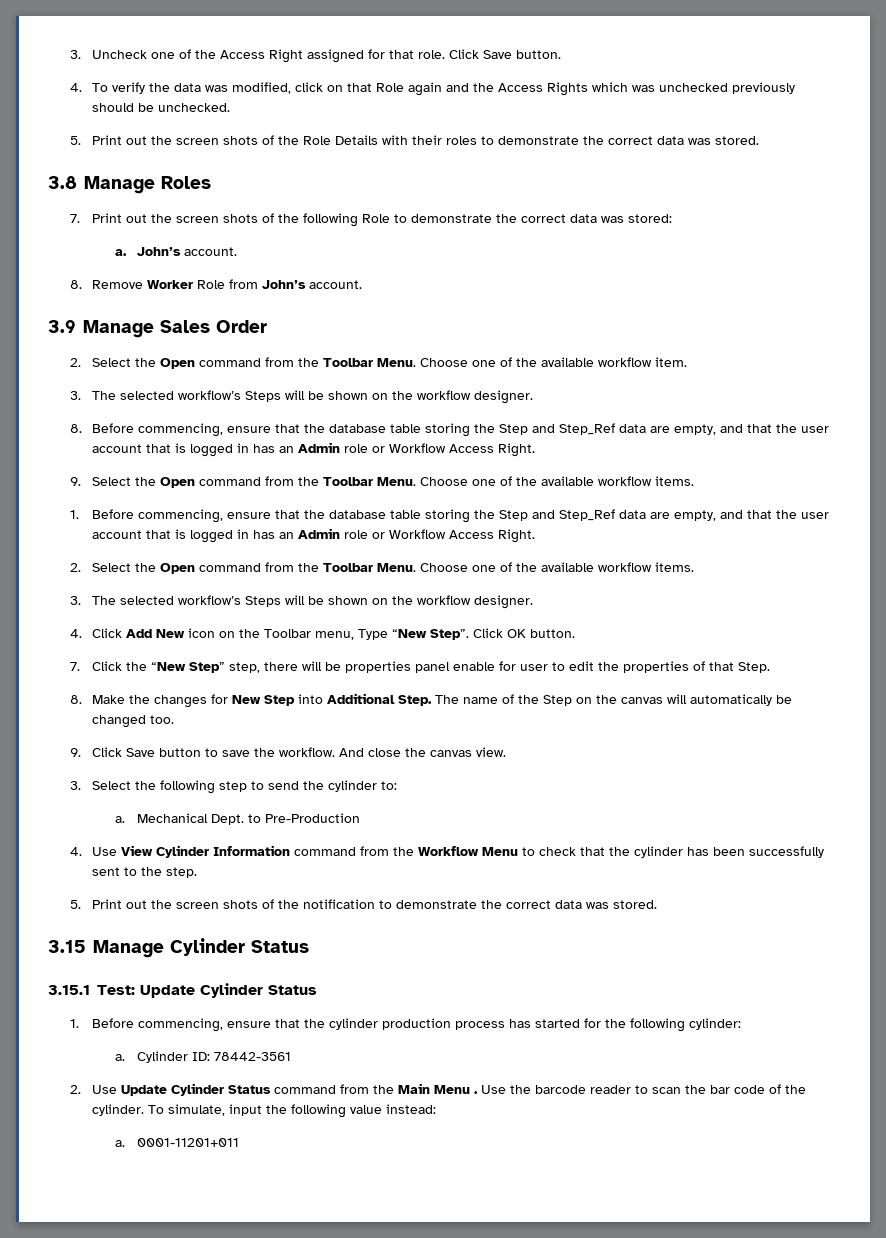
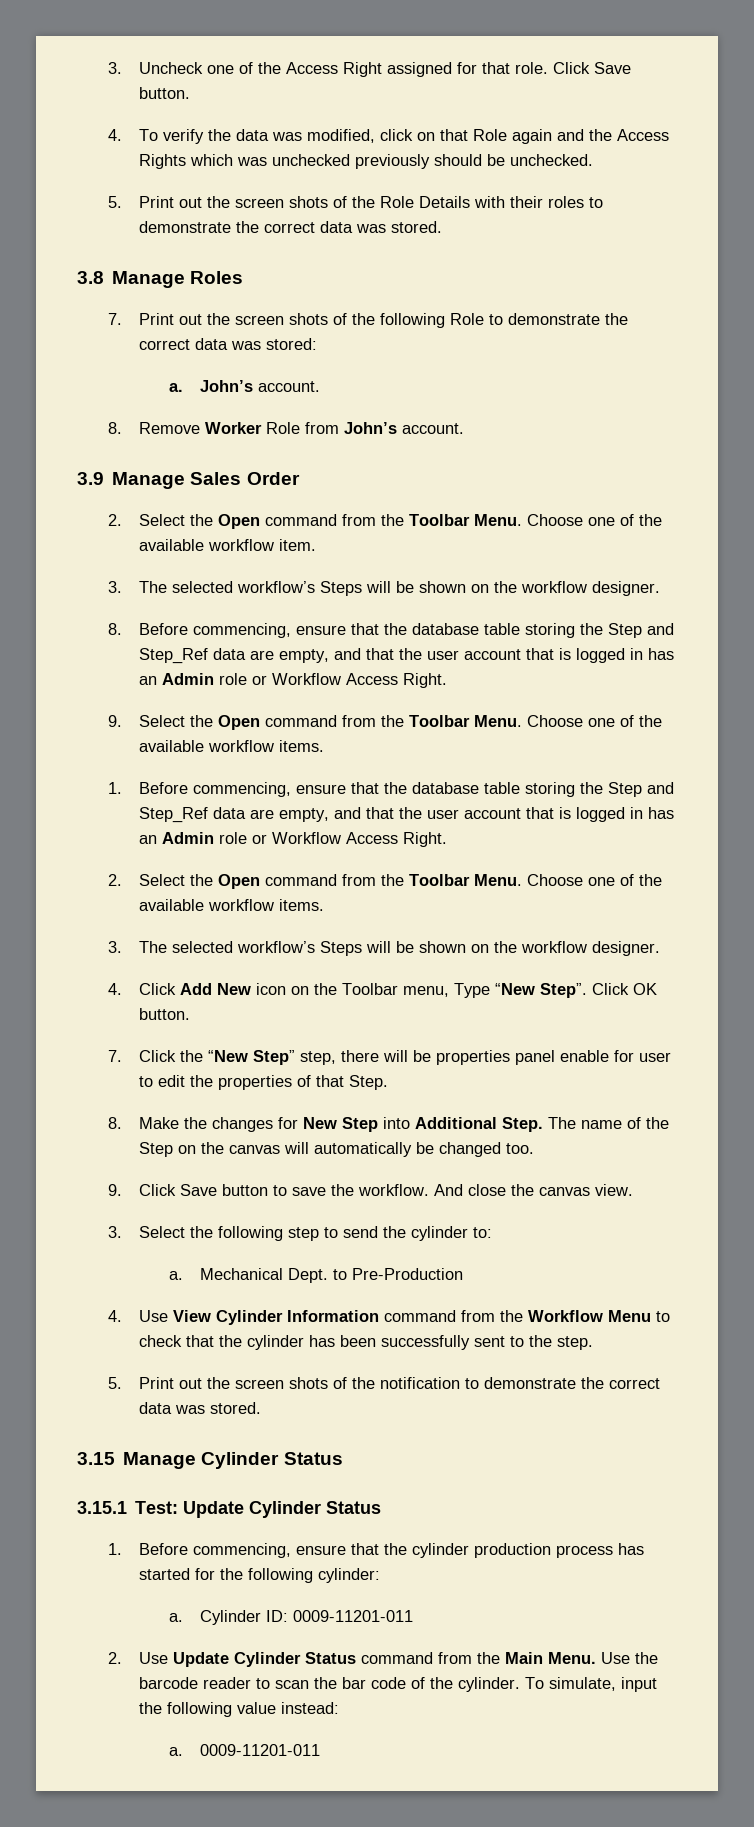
[213,1052,291,1061] 78442-3561 -> [293,1610,414,1622] 0009-11201-011
[434,1085,479,1094] Menu . -> [547,1652,596,1664] Menu.
[136,1138,239,1147] 0001-11201+011 -> [200,1744,321,1756] 0009-11201-011

